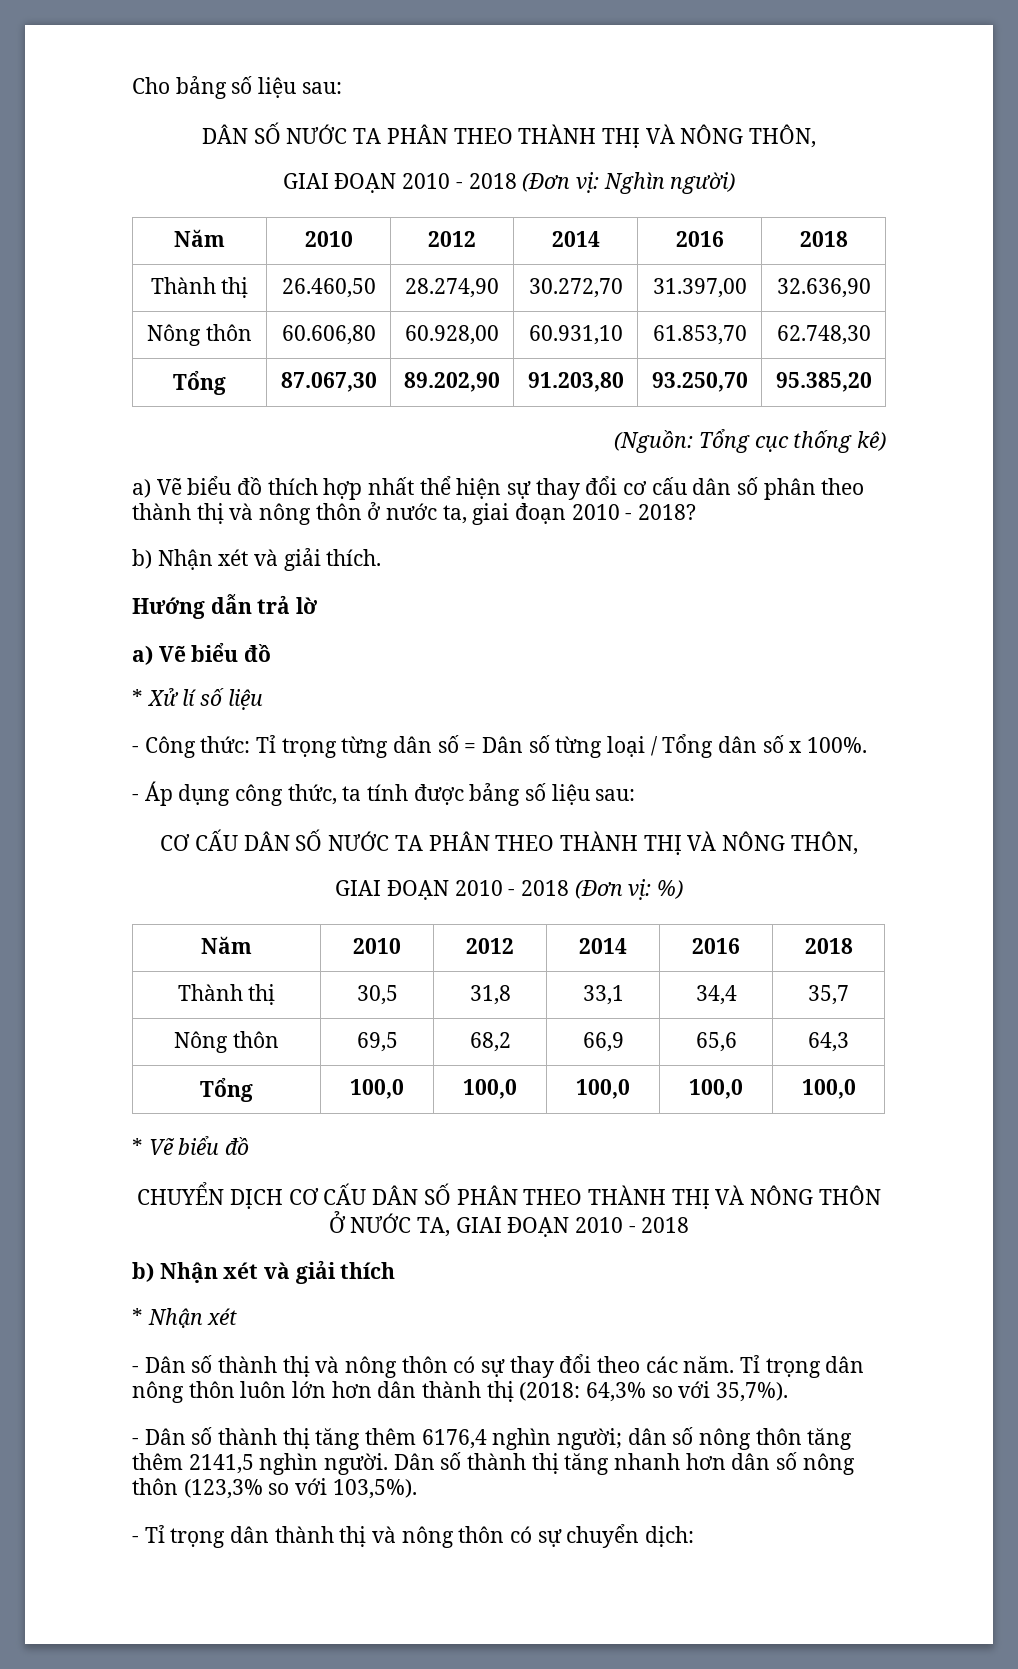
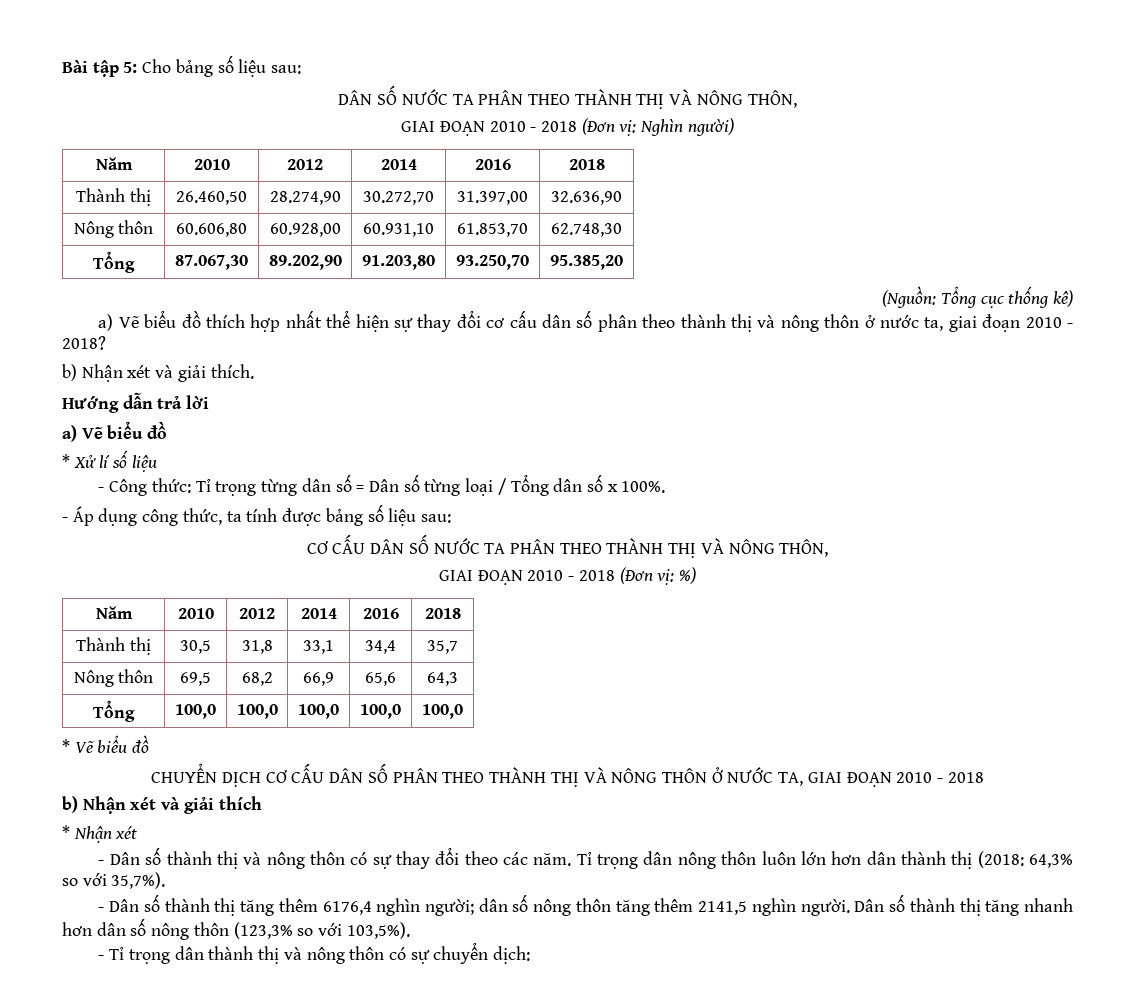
(132, 85) none -> [62,60,138,77] Bài tập 5:
[296,597,318,614] lờ -> [186,395,210,409] lời

